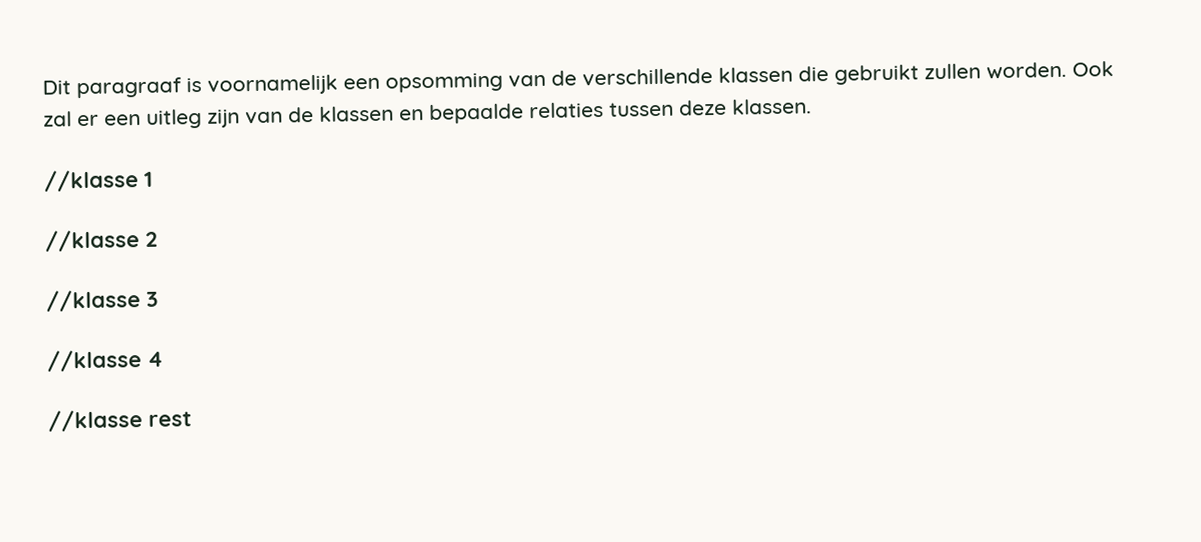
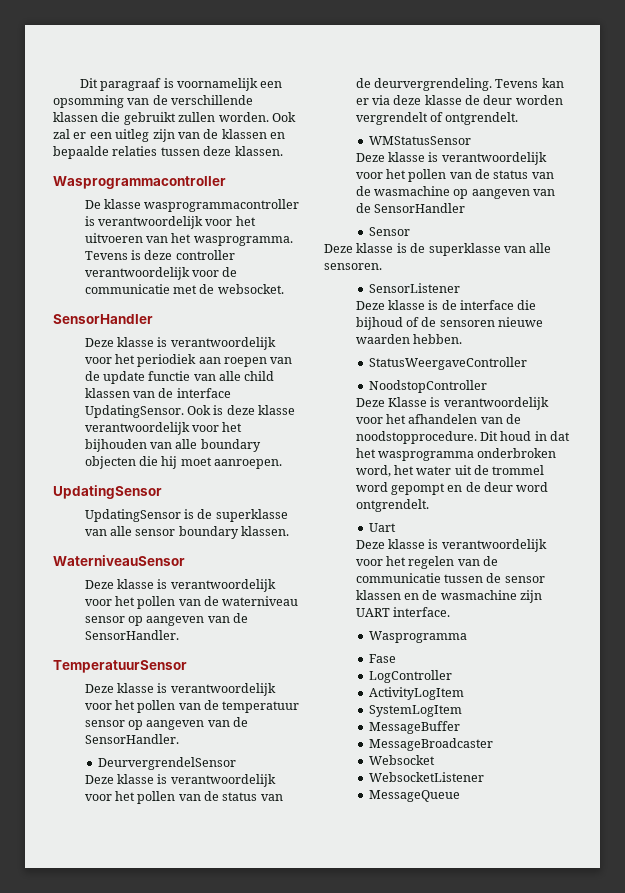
[44,169,153,192] [45,229,158,252] [46,289,158,312] [47,349,164,372] [48,409,192,432] //klasse 1 // //klasse 2 // //klasse 3 // //klasse 4 // //klasse rest -> [53,176,226,189] [84,199,300,212] [84,216,256,229] [84,233,293,246] [84,250,235,260] [84,267,238,280] [84,284,284,294] [53,314,153,324] [84,337,276,350] [84,354,293,367] [84,371,275,384] [84,388,231,398] [84,405,296,418] [84,422,243,435] [84,439,261,452] [84,456,283,469] [53,485,162,499] [84,509,288,522] [84,526,290,539] [53,555,185,566] [84,579,276,592] [84,596,299,609] [84,613,249,626] [84,630,179,640] [53,660,187,673] [84,683,276,696] [84,700,300,713] [84,717,249,730] [84,734,179,744] [98,757,237,770] [84,774,276,787] [84,791,283,804] [355,78,564,91] [355,95,563,105] [355,112,519,125] [369,136,472,145] [355,152,547,165] [355,169,554,182] [355,186,556,199] [355,203,465,213] [369,227,411,236] [324,243,552,256] [324,263,382,270] [369,283,461,293] [355,300,537,310] [355,317,544,330] [355,334,462,344] [369,357,528,370] [369,380,488,393] [355,397,549,410] [355,414,522,424] [355,431,571,444] [355,448,557,461] [355,465,545,477] [355,482,549,495] [355,499,429,512] [369,523,397,532] [355,539,547,552] [355,556,499,569] [355,573,545,583] [355,590,543,603] [355,607,450,617] [369,631,468,643] [369,654,397,663] [369,670,453,683] [369,687,465,700] [369,705,463,717] [369,721,461,734] [369,738,494,751] [369,755,436,765] [369,772,485,782] [369,790,461,802] Wasprogrammacontroller // De klasse wasprogrammacontroller is verantwoordelijk voor het uitvoeren van het wasprogramma. Tevens is deze controller verantwoordelijk voor de communicatie met de websocket. // SensorHandler // Deze klasse is verantwoordelijk voor het periodiek aan roepen van de update functie van alle child klassen van de interface UpdatingSensor. Ook is deze klasse verantwoordelijk voor het bijhouden van alle boundary objecten die hij moet aanroepen. // UpdatingSensor // UpdatingSensor is de superklasse van alle sensor boundary klassen. // WaterniveauSensor // Deze klasse is verantwoordelijk voor het pollen van de waterniveau sensor op aangeven van de SensorHandler. // TemperatuurSensor // Deze klasse is verantwoordelijk voor het pollen van de temperatuur sensor op aangeven van de SensorHandler. // DeurvergrendelSensor // Deze klasse is verantwoordelijk voor het pollen van de status van de deurvergrendeling. Tevens kan er via deze klasse de deur worden vergrendelt of ontgrendelt. // WMStatusSensor // Deze klasse is verantwoordelijk voor het pollen van de status van de wasmachine op aangeven van de SensorHandler // Sensor // Deze klasse is de superklasse van alle sensoren. // SensorListener // Deze klasse is de interface die bijhoud of de sensoren nieuwe waarden hebben. // StatusWeergaveController // NoodstopController // Deze Klasse is verantwoordelijk voor het afhandelen van de noodstopprocedure. Dit houd in dat het wasprogramma onderbroken word, het water uit de trommel word gepompt en de deur word ontgrendelt. // Uart // Deze klasse is verantwoordelijk voor het regelen van de communicatie tussen de sensor klassen en de wasmachine zijn UART interface. // Wasprogramma // Fase // LogController // ActivityLogItem // SystemLogItem // MessageBuffer // MessageBroadcaster // Websocket // WebsocketListener // MessageQueue

